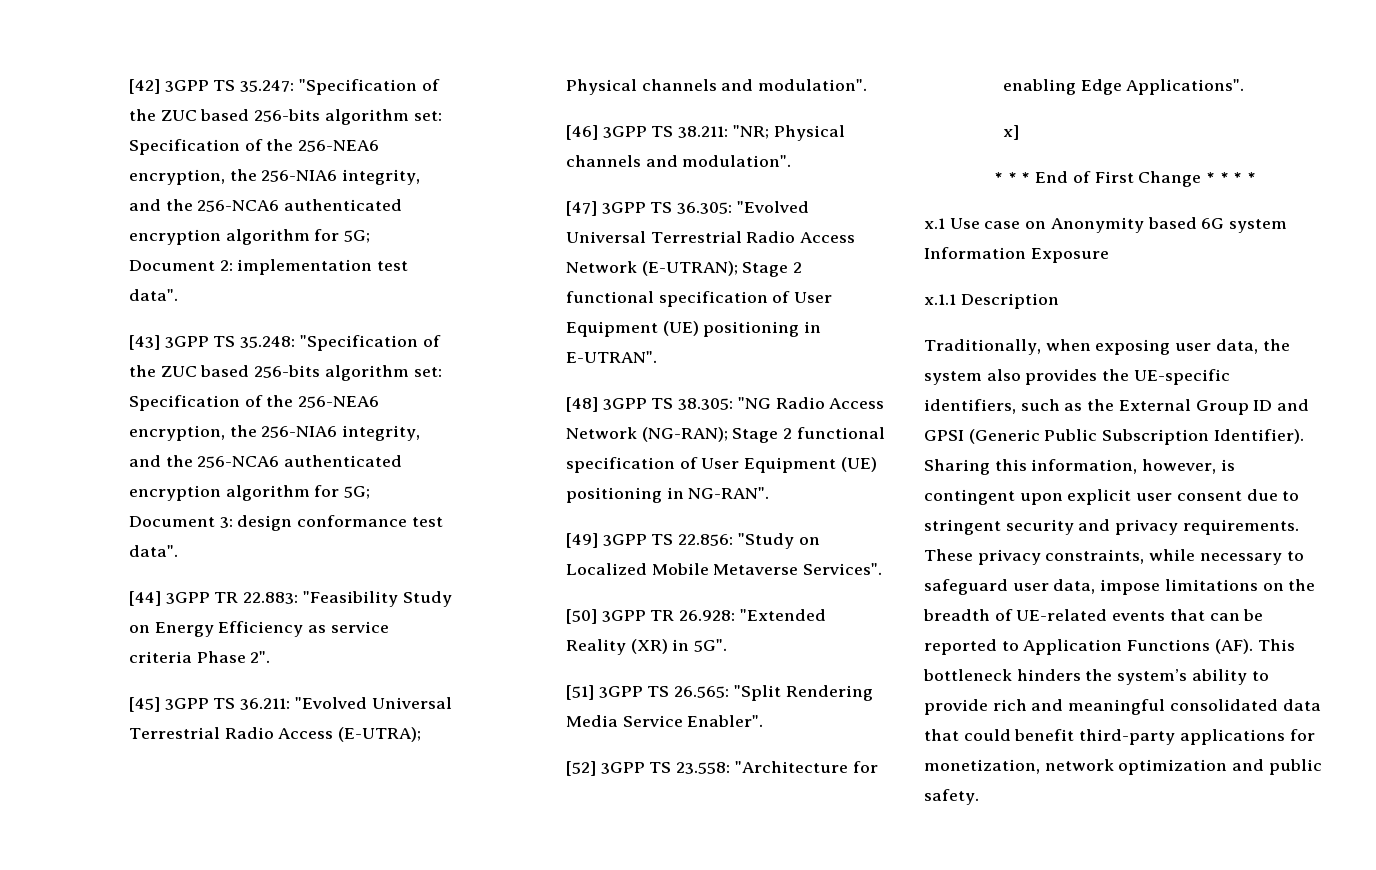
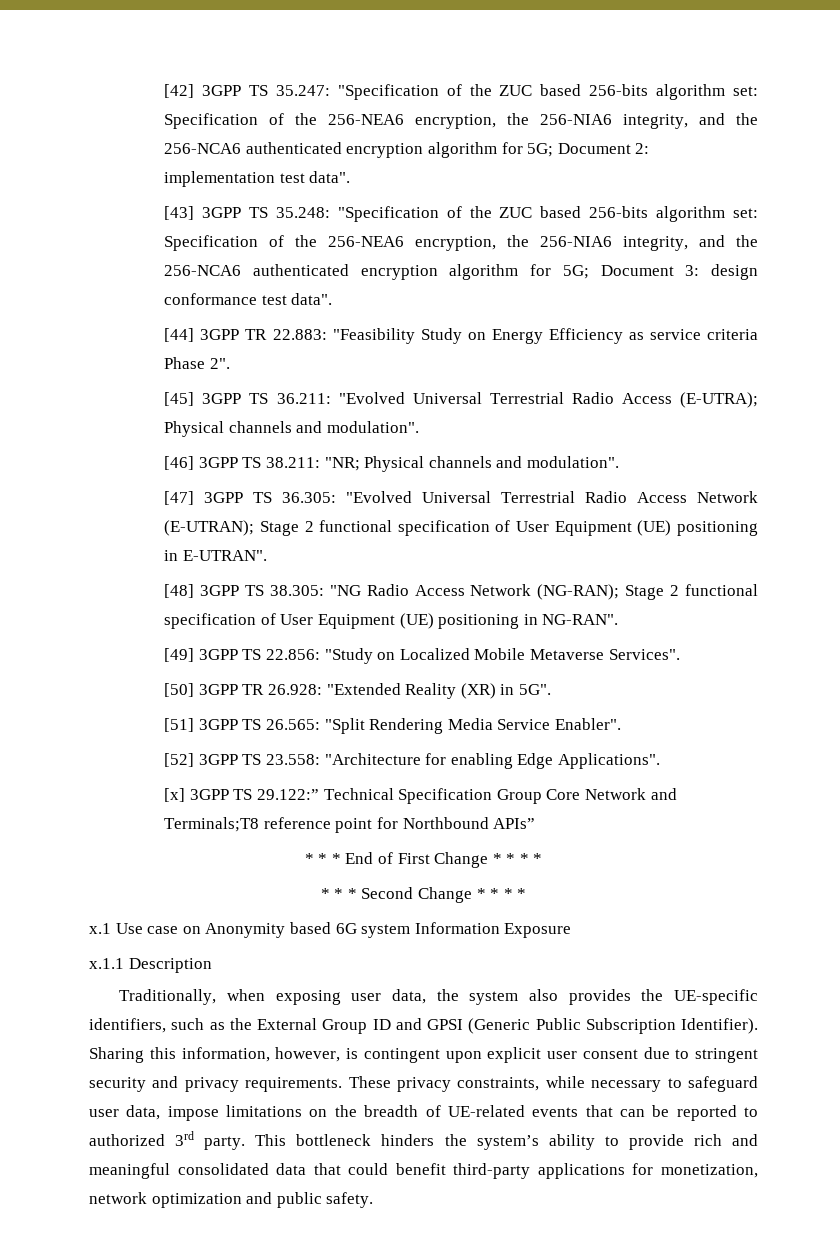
[1002,125,1019,140] x] -> [164,788,677,804] [164,817,536,833] [x] 3GPP TS 29.122:” Technical Specification Group Core Network and Terminals;T8 reference point for Northbound APIs”
(1257, 177) none -> [320,887,527,903] // * * * Second Change * * * *
[1023,639,1253,655] Application Functions (AF). -> [89,1131,246,1150] authorized 3rd party.

